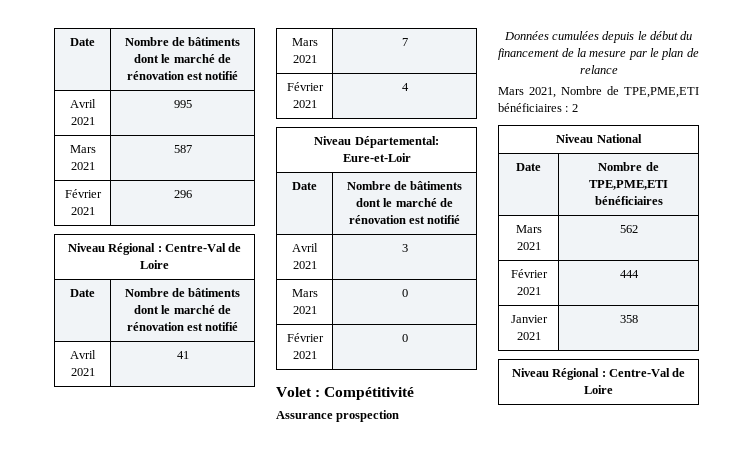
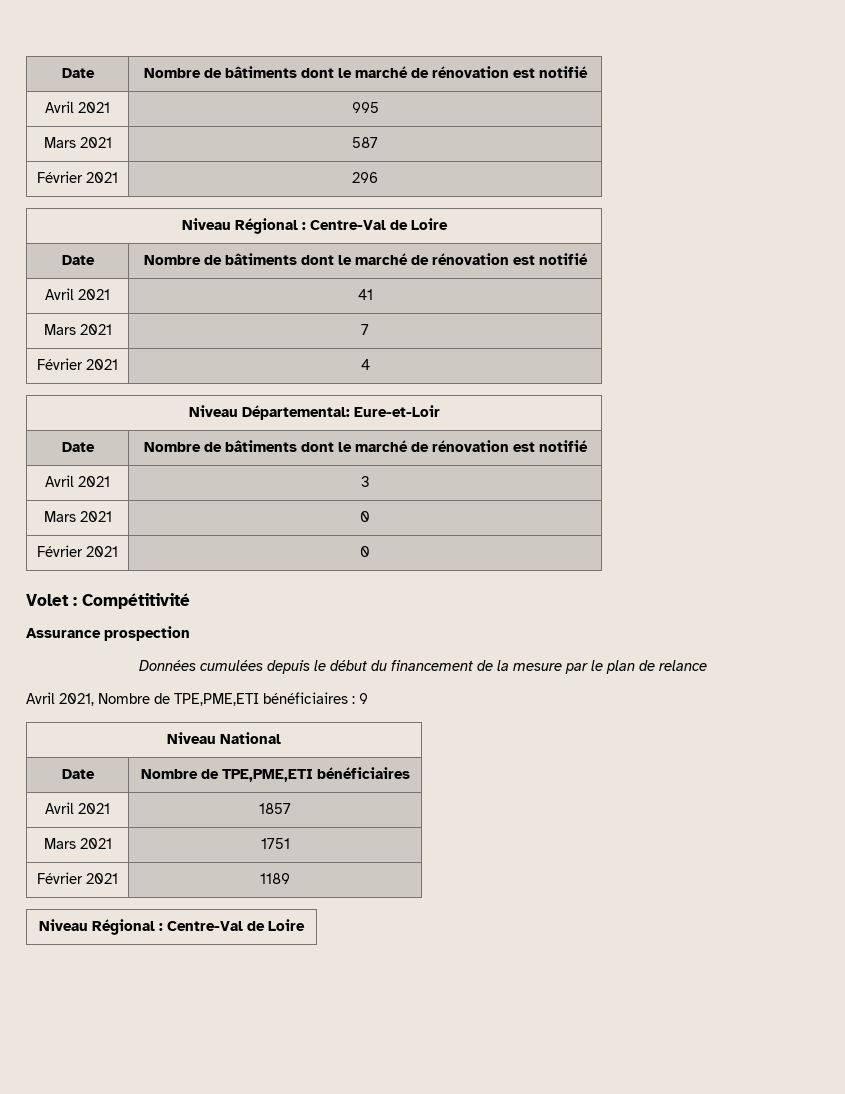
[498,87,524,95] Mars -> [26,692,55,704] Avril
[571,104,578,112] 2 -> [359,693,368,704] 9
[515,225,542,233] [516,242,541,250] [619,225,638,233] [510,269,548,278] [516,287,541,295] [619,270,639,278] [510,315,548,323] [516,332,541,340] [619,315,638,323] // Mars 2021 | 562 // Février 2021 | 444 // Janvier 2021 | 358 -> [45,802,110,814] [259,803,291,814] [43,838,112,849] [260,838,290,849] [37,872,118,884] [260,873,290,884] // Avril 2021 | 1857 // Mars 2021 | 1751 // Février 2021 | 1189

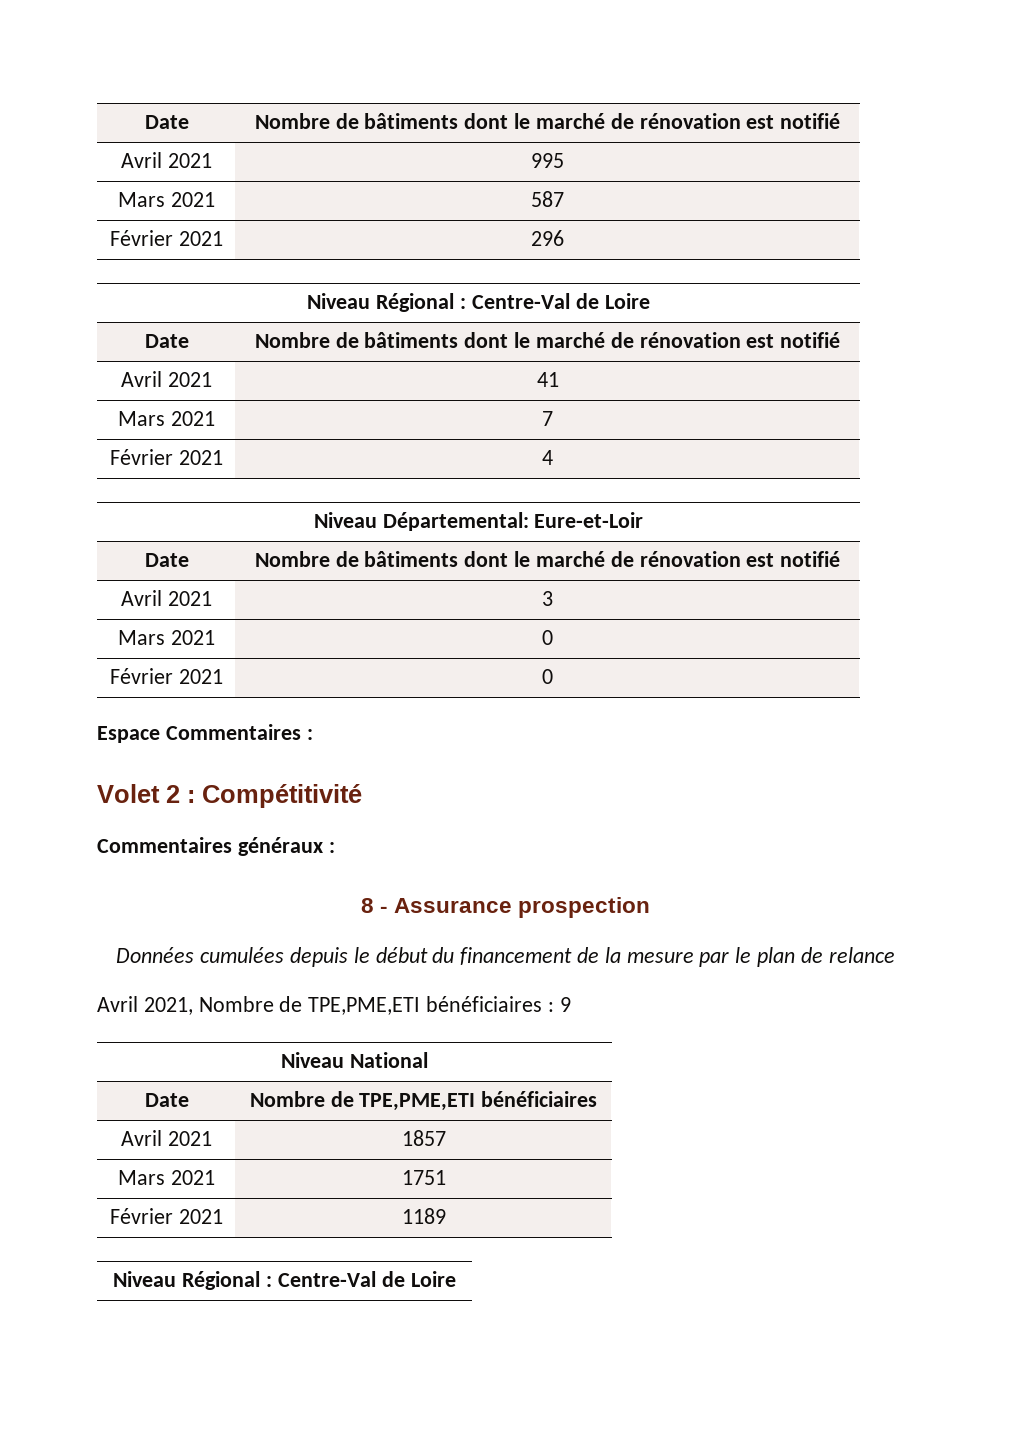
(370, 551) none -> [97,724,313,743] // Espace Commentaires :
(69, 600) none -> [166,785,180,803] 2
(190, 601) none -> [97,837,335,856] [360,898,388,913] Commentaires généraux : // 8 -

